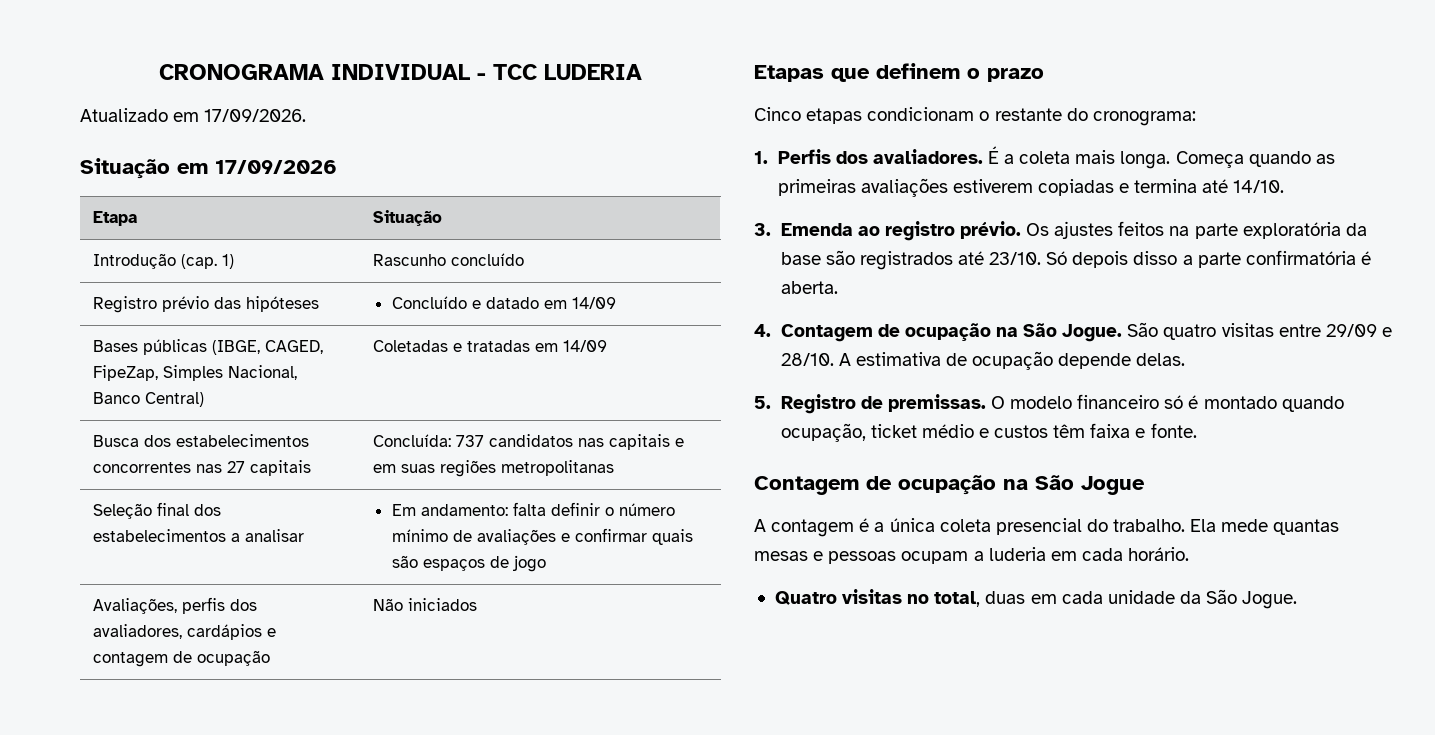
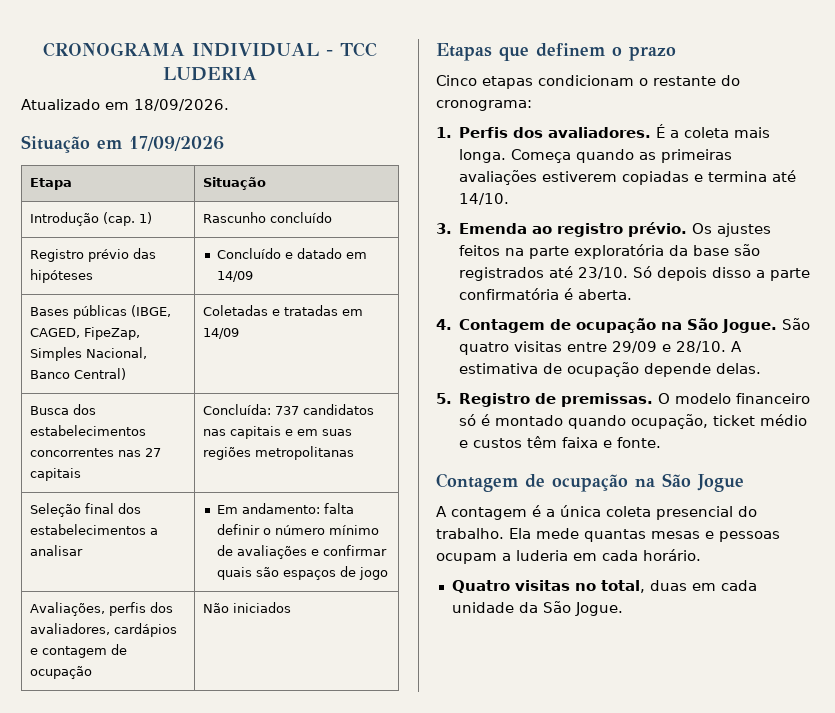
[204,109,307,122] 17/09/2026. -> [134,99,229,111] 18/09/2026.

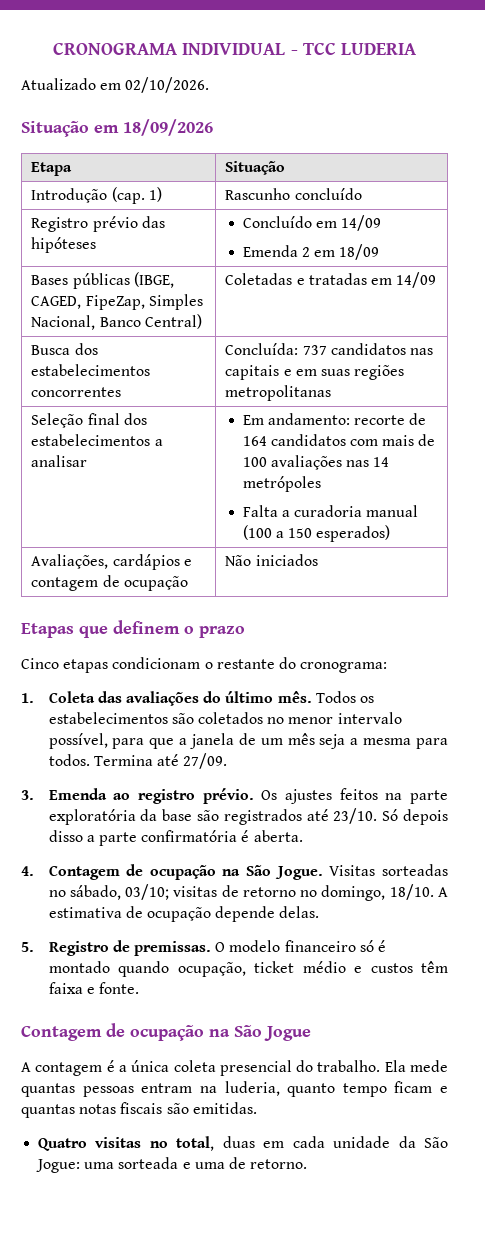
[134,99,229,111] 18/09/2026. -> [125,77,210,93] 02/10/2026.
[129,136,224,151] 17/09/2026 -> [123,119,213,136] 18/09/2026
[285,248,368,259] [217,271,254,282] e datado em 14/09 -> [315,215,381,231] [242,244,380,260] em 14/09 // Emenda 2 em 18/09
[117,448,161,457] [29,468,81,481] nas 27 capitais -> (122, 392) none
[324,503,355,514] [217,524,380,535] [217,545,388,559] [217,566,389,580] [29,602,173,616] [29,623,110,635] falta definir o número mínimo de avaliações e confirmar quais são espaços de jogo // Avaliações, perfis dos avaliadores, -> [353,413,427,425] [242,434,436,446] [242,455,390,470] [242,476,321,492] [242,505,419,517] [242,525,391,542] [31,554,109,569] recorte de 164 candidatos com mais de 100 avaliações nas 14 metrópoles // Falta a curadoria manual (100 a 150 esperados) // Avaliações,
[459,124,771,138] [459,149,733,163] [459,170,797,185] [459,193,510,205] Perfis dos avaliadores. É a coleta mais longa. Começa quando as primeiras avaliações estiverem copiadas e termina até 14/10. -> [48,691,374,706] [48,712,402,724] [48,733,448,749] [48,753,228,769] Coleta das avaliações do último mês. Todos os estabelecimentos são coletados no menor intervalo possível, para que a janela de um mês seja a mesma para todos. Termina até 27/09.
[782,318,811,330] [459,341,727,355] São quatro visitas entre 29/09 e 28/10. -> [329,864,448,876] [48,884,434,901] Visitas sorteadas no sábado, 03/10; visitas de retorno no domingo, 18/10.
[651,531,780,542] [436,549,701,564] mesas e pessoas ocupam a luderia em cada horário. -> [82,1081,448,1097] [21,1102,257,1118] pessoas entram na luderia, quanto tempo ficam e quantas notas fiscais são emitidas.
[574,602,623,616] Jogue. -> [36,1157,308,1173] Jogue: uma sorteada e uma de retorno.

